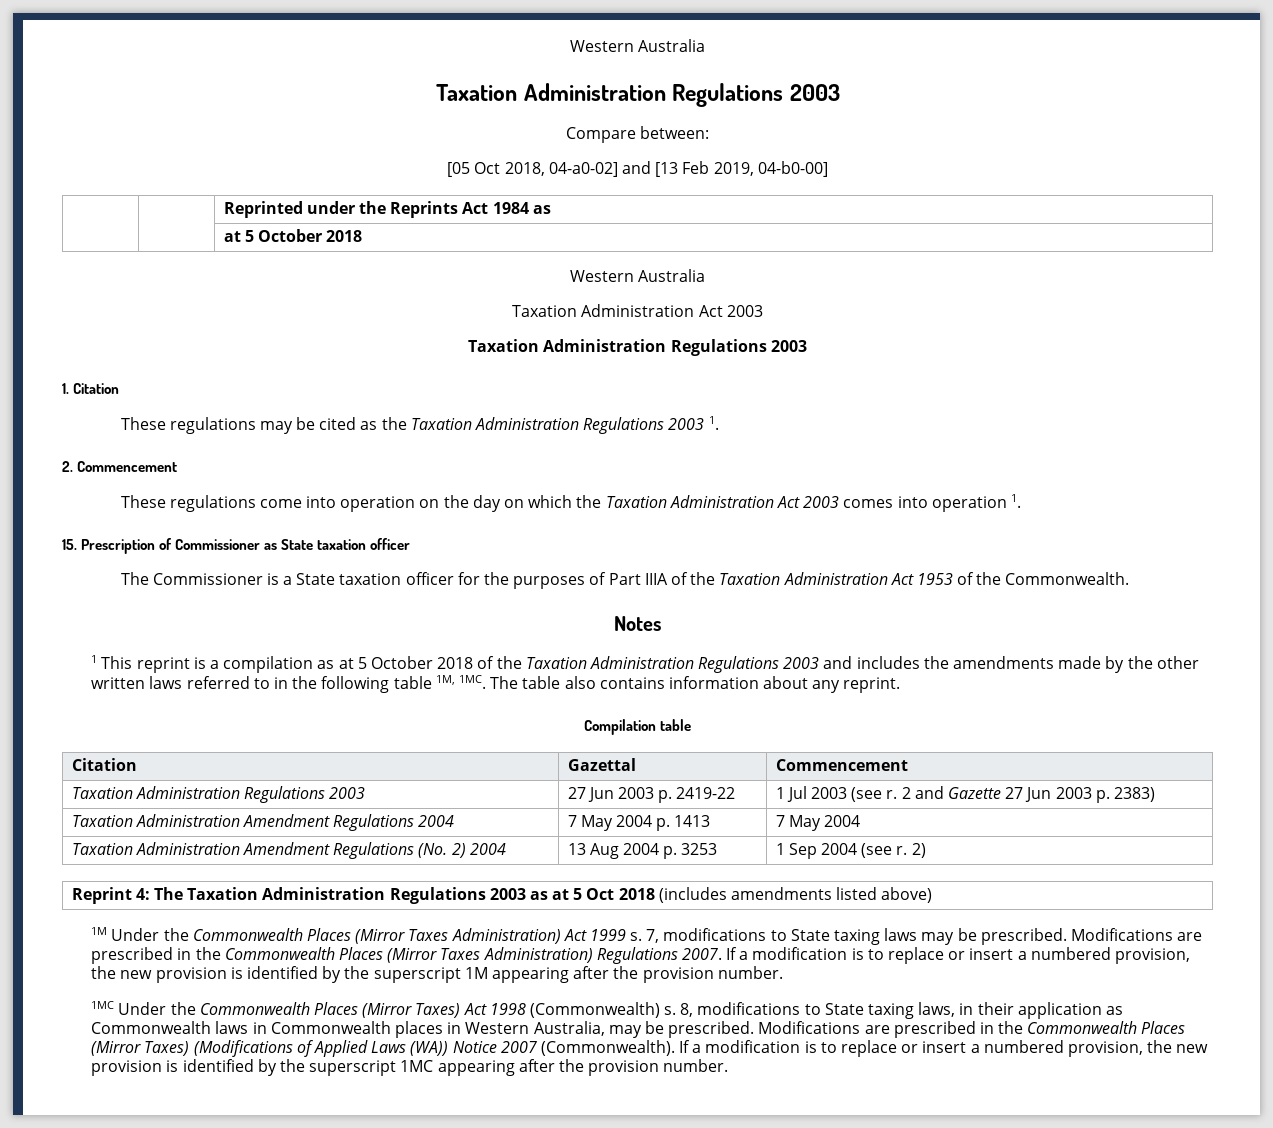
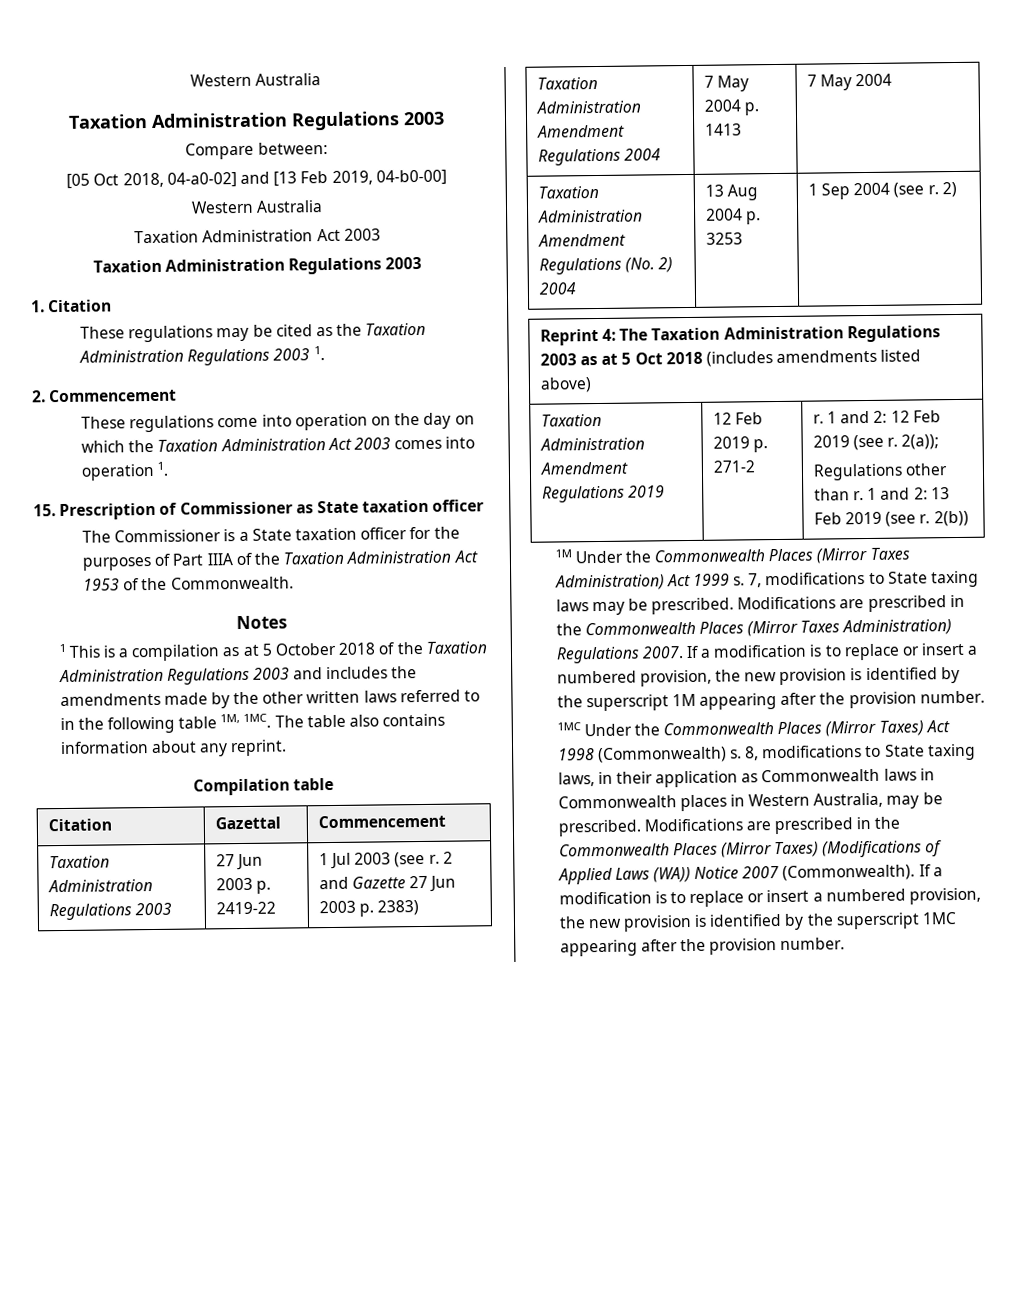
[223,201,551,218] [223,229,363,242] // | | Reprinted under the Reprints Act 1984 as // | | at 5 October 2018 -> (447, 177) none
[136,657,190,673] reprint -> (100, 651) none
(933, 895) none -> [540,413,602,427] [539,437,645,451] [539,461,628,475] [541,485,666,503] [712,412,764,425] [712,436,769,453] [712,460,755,473] [812,410,941,424] [812,434,940,451] [812,463,949,481] [813,487,950,501] [813,510,969,527] // Taxation Administration Amendment Regulations 2019 | 12 Feb 2019 p. 271-2 | r. 1 and 2: 12 Feb 2019 (see r. 2(a)); // Regulations other than r. 1 and 2: 13 Feb 2019 (see r. 2(b))

